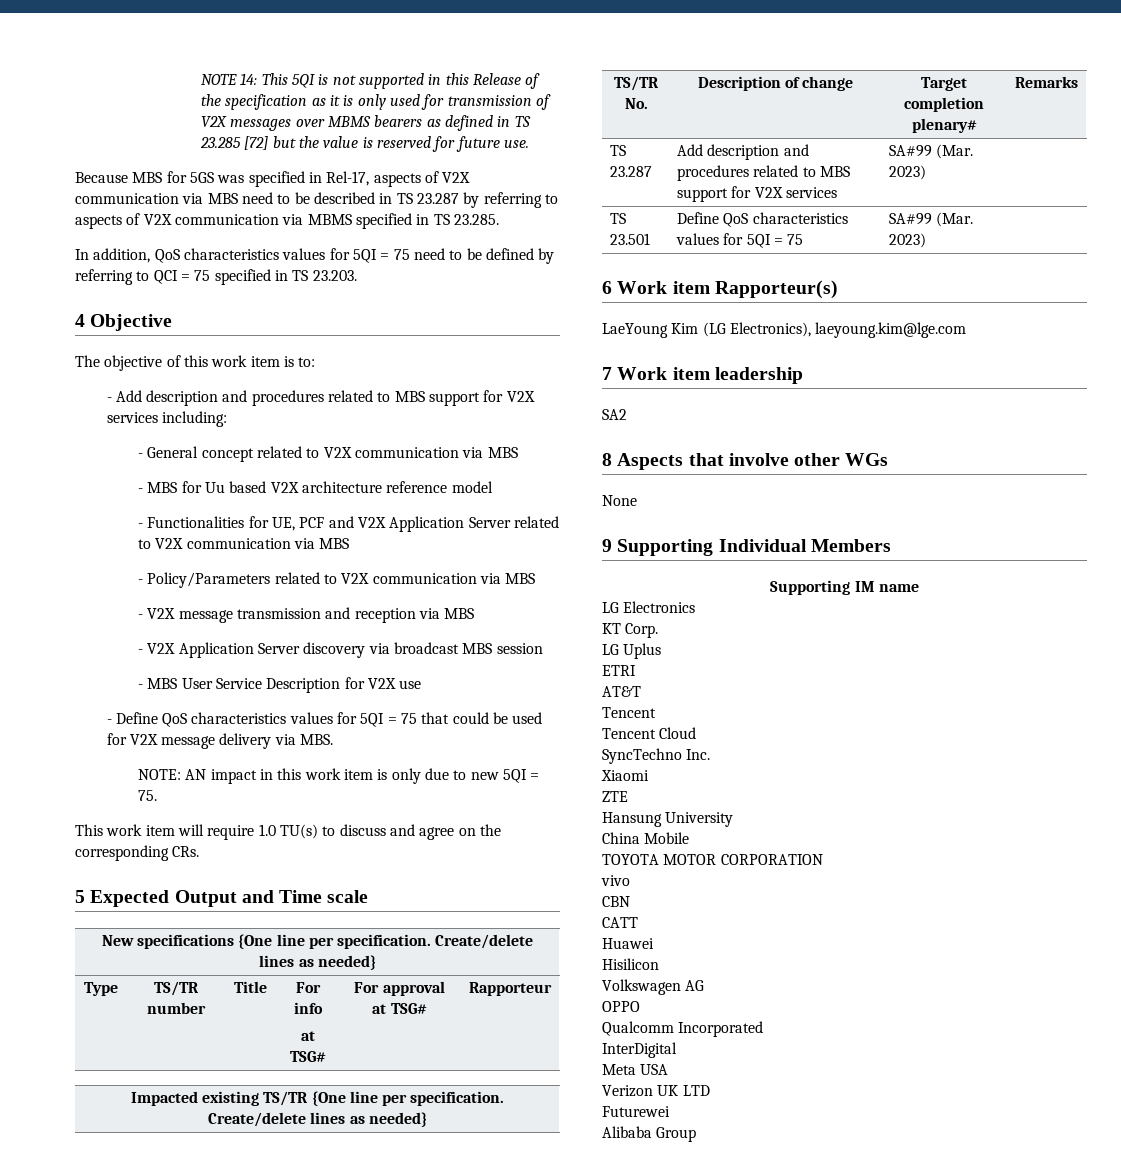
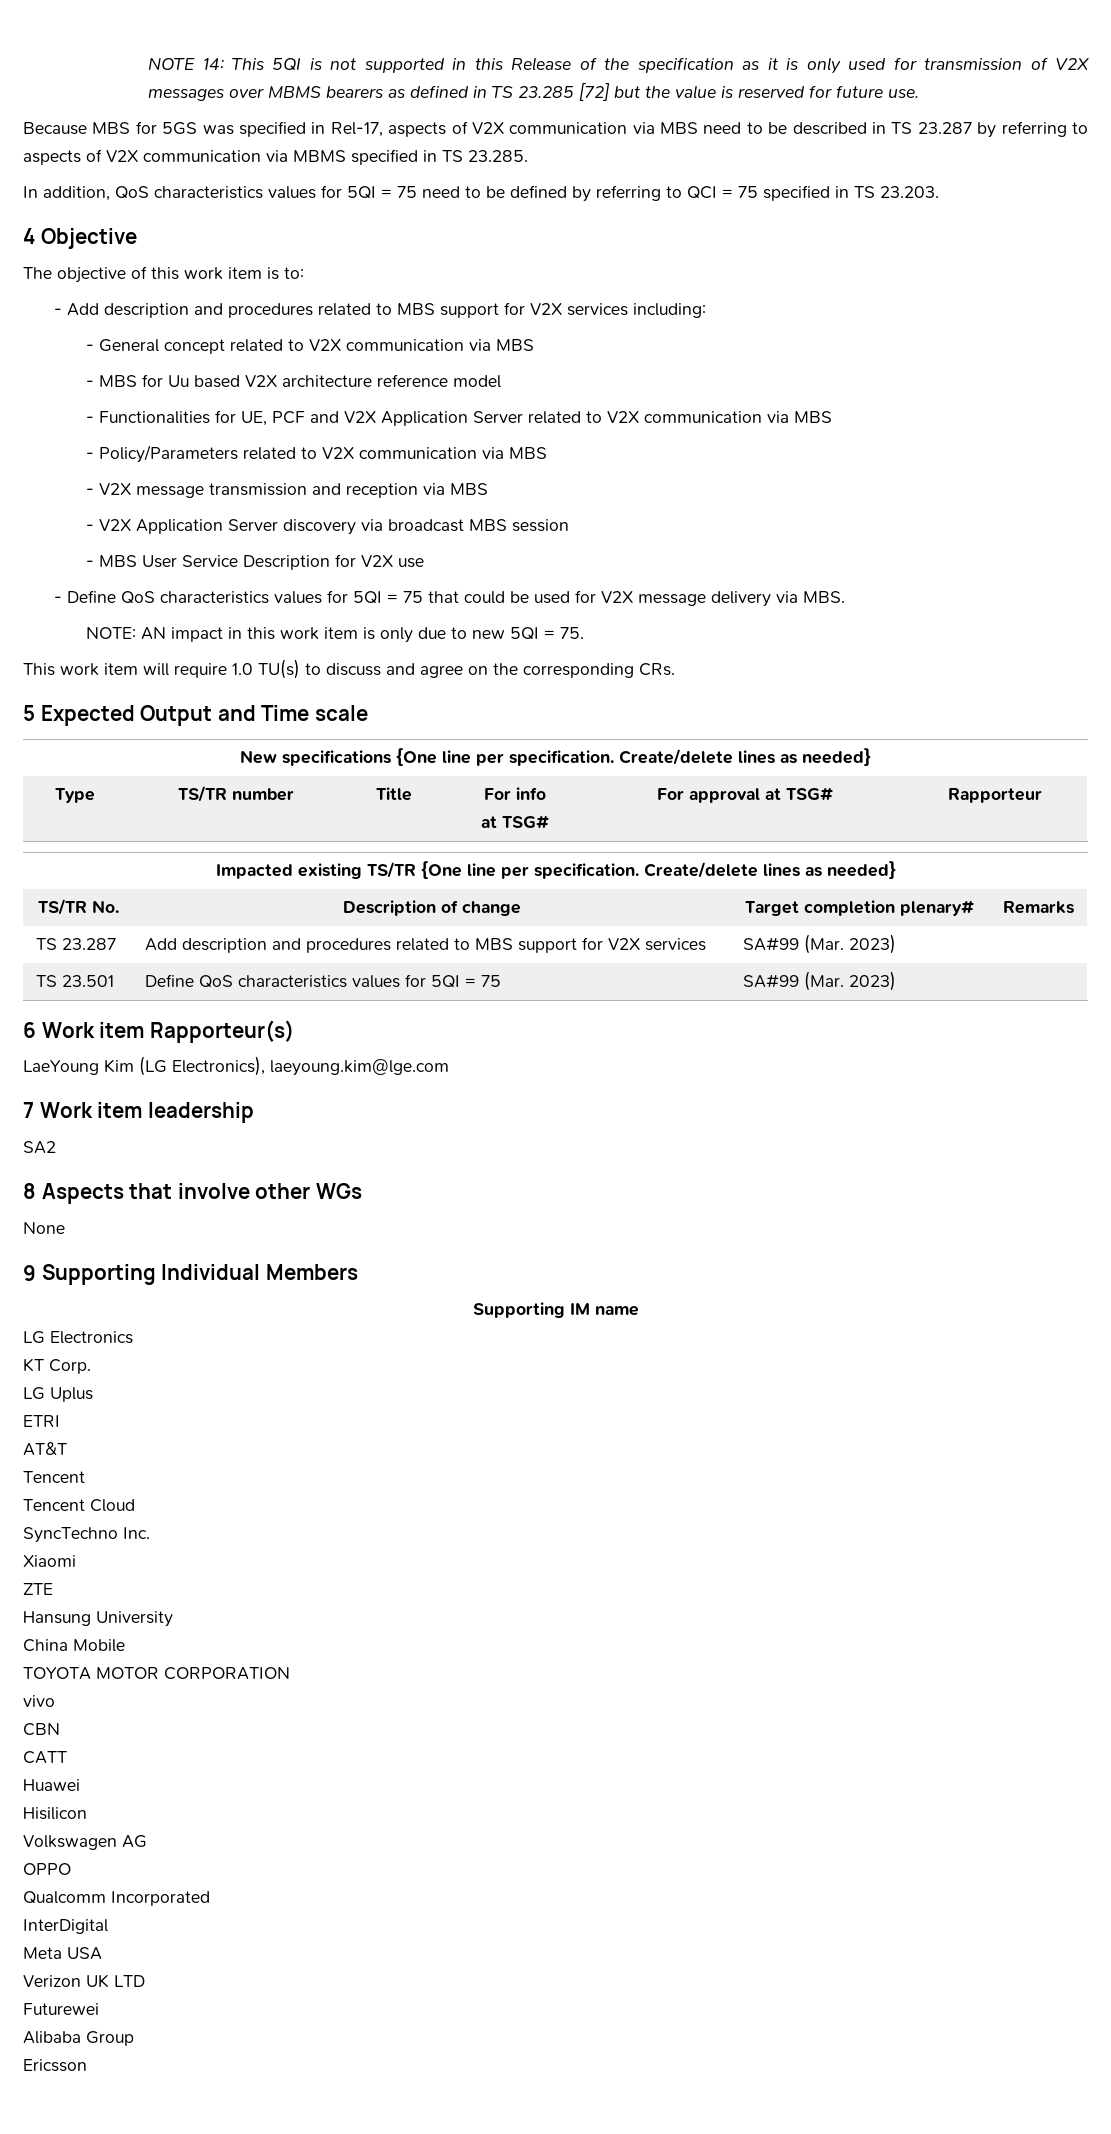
(697, 1134) none -> [23,2059,87,2072] // Ericsson

